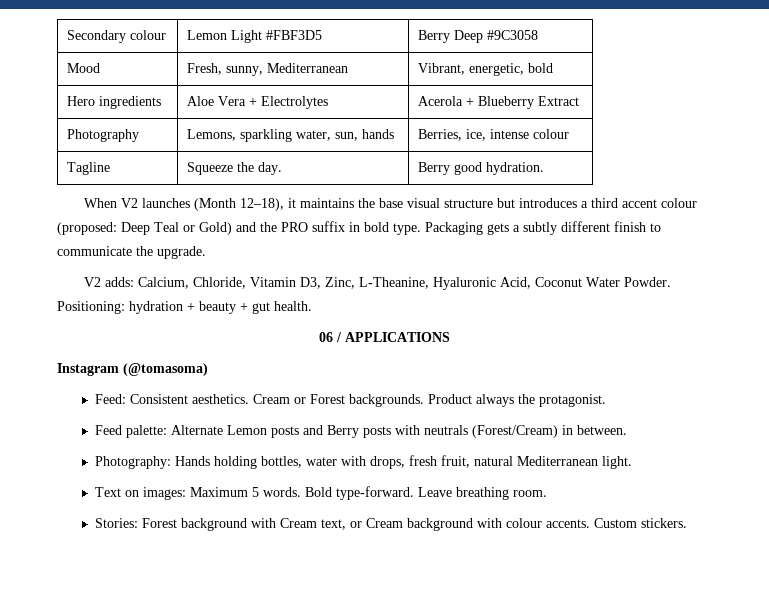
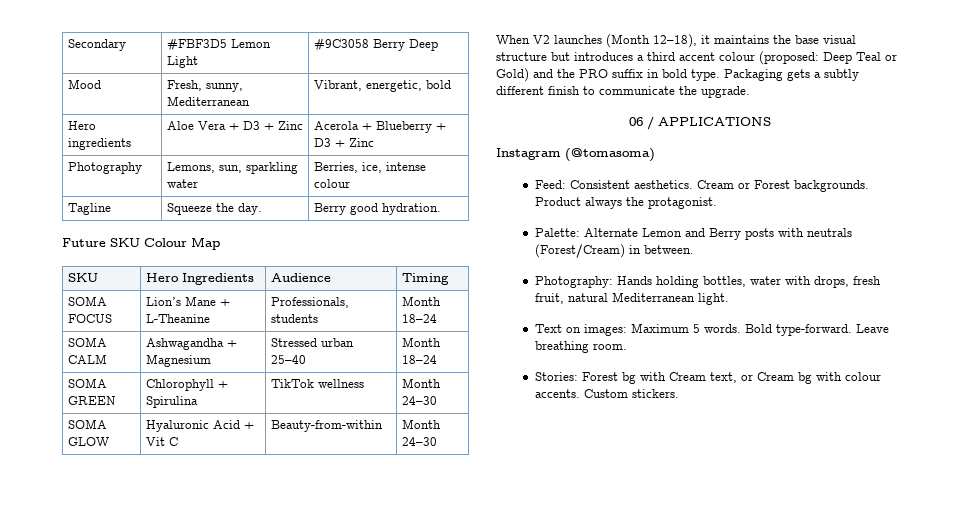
[129,30,166,40] colour | -> [166,38,227,52] | #FBF3D5
[265,30,322,40] #FBF3D5 | -> [313,38,369,52] | #9C3058
[486,30,538,40] #9C3058 -> (438, 45) none
[260,96,328,109] Electrolytes -> [242,121,303,130] D3 + Zinc
[537,96,579,106] [66,129,139,142] [186,129,394,142] Extract // Photography | Lemons, sparkling water, sun, hands -> [435,123,446,130] [313,138,374,147] [67,162,142,174] [166,162,298,174] [166,179,198,188] + D3 + Zinc // Photography | Lemons, sun, sparkling water
(544, 168) none -> [62,237,220,250] [67,273,98,282] [145,273,254,285] [270,273,331,282] [401,273,449,285] [67,296,107,306] [67,314,112,323] [145,296,230,306] [145,314,210,323] [270,297,349,308] [270,314,318,323] [401,296,441,306] [401,314,437,323] [67,337,107,347] [67,354,107,364] [145,338,237,350] [145,354,211,367] [270,338,354,347] [270,355,306,364] [401,337,441,347] [401,355,437,364] [67,378,107,388] [67,396,116,405] [145,379,228,391] [145,396,198,408] [270,379,364,388] [401,378,441,388] [401,396,437,405] [67,419,107,429] [67,437,109,446] [145,420,254,432] [145,437,178,446] [270,420,383,432] [401,419,441,429] [401,437,437,446] // Future SKU Colour Map // SKU | Hero Ingredients | Audience | Timing // SOMA FOCUS | Lion’s Mane + L-Theanine | Professionals, students | Month 18–24 // SOMA CALM | Ashwagandha + Magnesium | Stressed urban 25–40 | Month 18–24 // SOMA GREEN | Chlorophyll + Spirulina | TikTok wellness | Month 24–30 // SOMA GLOW | Hyaluronic Acid + Vit C | Beauty-from-within | Month 24–30
[84,277,672,290] [57,301,312,314] // V2 adds: Calcium, Chloride, Vitamin D3, Zinc, L-Theanine, Hyaluronic Acid, Coconut Water Powder. Positioning: hydration + beauty + gut health. -> (750, 92) none
[94,425,167,438] Feed palette: -> [535,228,581,237] Palette:
[270,426,299,438] posts -> (683, 232) none
[180,518,247,531] background -> [622,372,637,384] bg
[406,518,473,531] background -> [798,372,813,384] bg

